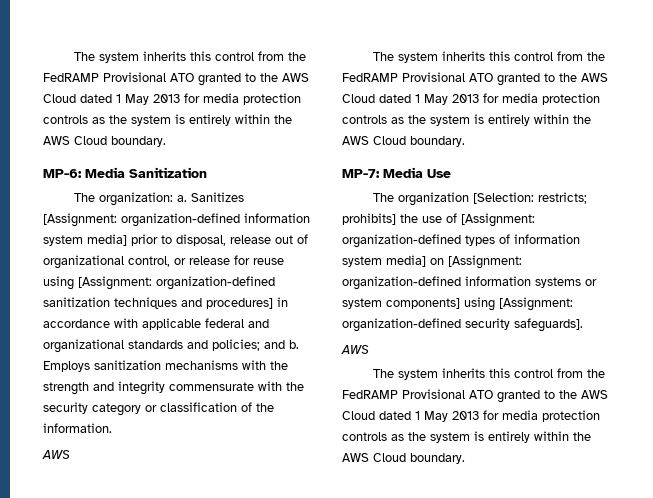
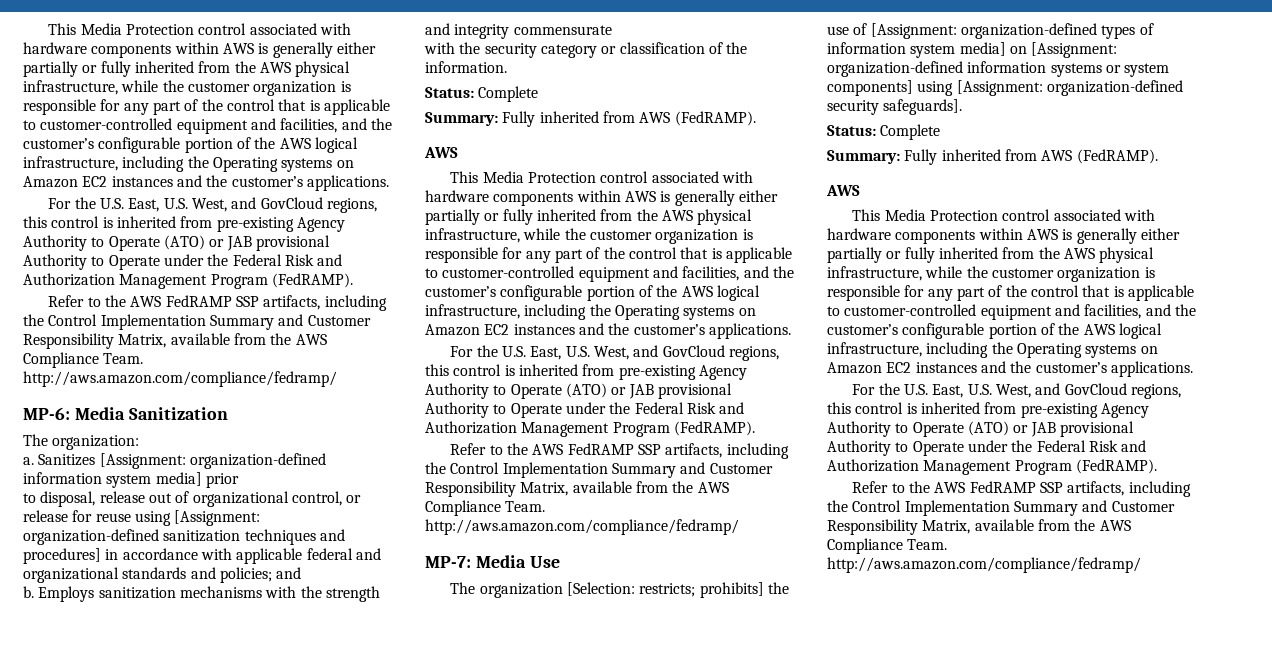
[74,51,307,63] [43,72,309,86] [43,93,301,105] [43,114,292,126] [43,136,166,147] The system inherits this control from the FedRAMP Provisional ATO granted to the AWS Cloud dated 1 May 2013 for media protection controls as the system is entirely within the AWS Cloud boundary. -> [48,23,351,35] [23,42,376,58] [23,61,351,77] [23,80,351,96] [23,99,390,115] [23,118,392,134] [23,137,358,153] [23,156,354,172] [23,175,389,191] [48,197,377,213] [23,216,345,232] [23,235,330,251] [23,254,343,270] [23,273,353,289] [48,295,387,311] [23,314,371,330] [23,333,327,349] [23,352,144,368] [23,371,337,387] This Media Protection control associated with hardware components within AWS is generally either partially or fully inherited from the AWS physical infrastructure, while the customer organization is responsible for any part of the control that is applicable to customer-controlled equipment and facilities, and the customer’s configurable portion of the AWS logical infrastructure, including the Operating systems on Amazon EC2 instances and the customer’s applications. // For the U.S. East, U.S. West, and GovCloud regions, this control is inherited from pre-existing Agency Authority to Operate (ATO) or JAB provisional Authority to Operate under the Federal Risk and Authorization Management Program (FedRAMP). // Refer to the AWS FedRAMP SSP artifacts, including the Control Implementation Summary and Customer Responsibility Matrix, available from the AWS Compliance Team. http://aws.amazon.com/compliance/fedramp/
(174, 199) none -> (140, 442) //
(158, 240) none -> (239, 480) //
(285, 344) none -> (302, 573) //
(254, 386) none -> (612, 30) //
[42,450,70,459] [373,51,606,63] [342,72,608,86] [342,93,600,105] [342,114,591,126] [342,136,465,147] AWS // The system inherits this control from the FedRAMP Provisional ATO granted to the AWS Cloud dated 1 May 2013 for media protection controls as the system is entirely within the AWS Cloud boundary. -> [425,86,539,102] [425,111,756,127] [424,147,458,158] [450,171,753,183] [425,190,778,206] [425,209,753,225] [425,228,753,244] [425,247,792,263] [425,266,794,282] [425,285,760,301] [425,304,756,320] [425,323,791,339] [450,345,779,361] [425,364,747,380] [425,383,732,399] [425,402,745,418] [425,421,755,437] [450,443,789,459] [425,462,773,478] [425,481,729,497] [425,500,546,516] [425,519,739,535] Status: Complete // Summary: Fully inherited from AWS (FedRAMP). // AWS // This Media Protection control associated with hardware components within AWS is generally either partially or fully inherited from the AWS physical infrastructure, while the customer organization is responsible for any part of the control that is applicable to customer-controlled equipment and facilities, and the customer’s configurable portion of the AWS logical infrastructure, including the Operating systems on Amazon EC2 instances and the customer’s applications. // For the U.S. East, U.S. West, and GovCloud regions, this control is inherited from pre-existing Agency Authority to Operate (ATO) or JAB provisional Authority to Operate under the Federal Risk and Authorization Management Program (FedRAMP). // Refer to the AWS FedRAMP SSP artifacts, including the Control Implementation Summary and Customer Responsibility Matrix, available from the AWS Compliance Team. http://aws.amazon.com/compliance/fedramp/
[341,345,369,354] [373,368,606,380] [342,389,608,403] [342,410,600,422] [342,431,591,443] [342,453,465,464] AWS // The system inherits this control from the FedRAMP Provisional ATO granted to the AWS Cloud dated 1 May 2013 for media protection controls as the system is entirely within the AWS Cloud boundary. -> [827,124,941,140] [827,149,1158,165] [826,185,860,196] [852,209,1155,221] [827,228,1180,244] [827,247,1155,263] [827,266,1155,282] [827,285,1194,301] [827,304,1196,320] [827,323,1162,339] [827,342,1158,358] [827,361,1193,377] [852,383,1181,399] [827,402,1149,418] [827,421,1134,437] [827,440,1147,456] [827,459,1157,475] [852,481,1191,497] [827,500,1175,516] [827,519,1131,535] [827,538,948,554] [827,557,1141,573] Status: Complete // Summary: Fully inherited from AWS (FedRAMP). // AWS // This Media Protection control associated with hardware components within AWS is generally either partially or fully inherited from the AWS physical infrastructure, while the customer organization is responsible for any part of the control that is applicable to customer-controlled equipment and facilities, and the customer’s configurable portion of the AWS logical infrastructure, including the Operating systems on Amazon EC2 instances and the customer’s applications. // For the U.S. East, U.S. West, and GovCloud regions, this control is inherited from pre-existing Agency Authority to Operate (ATO) or JAB provisional Authority to Operate under the Federal Risk and Authorization Management Program (FedRAMP). // Refer to the AWS FedRAMP SSP artifacts, including the Control Implementation Summary and Customer Responsibility Matrix, available from the AWS Compliance Team. http://aws.amazon.com/compliance/fedramp/

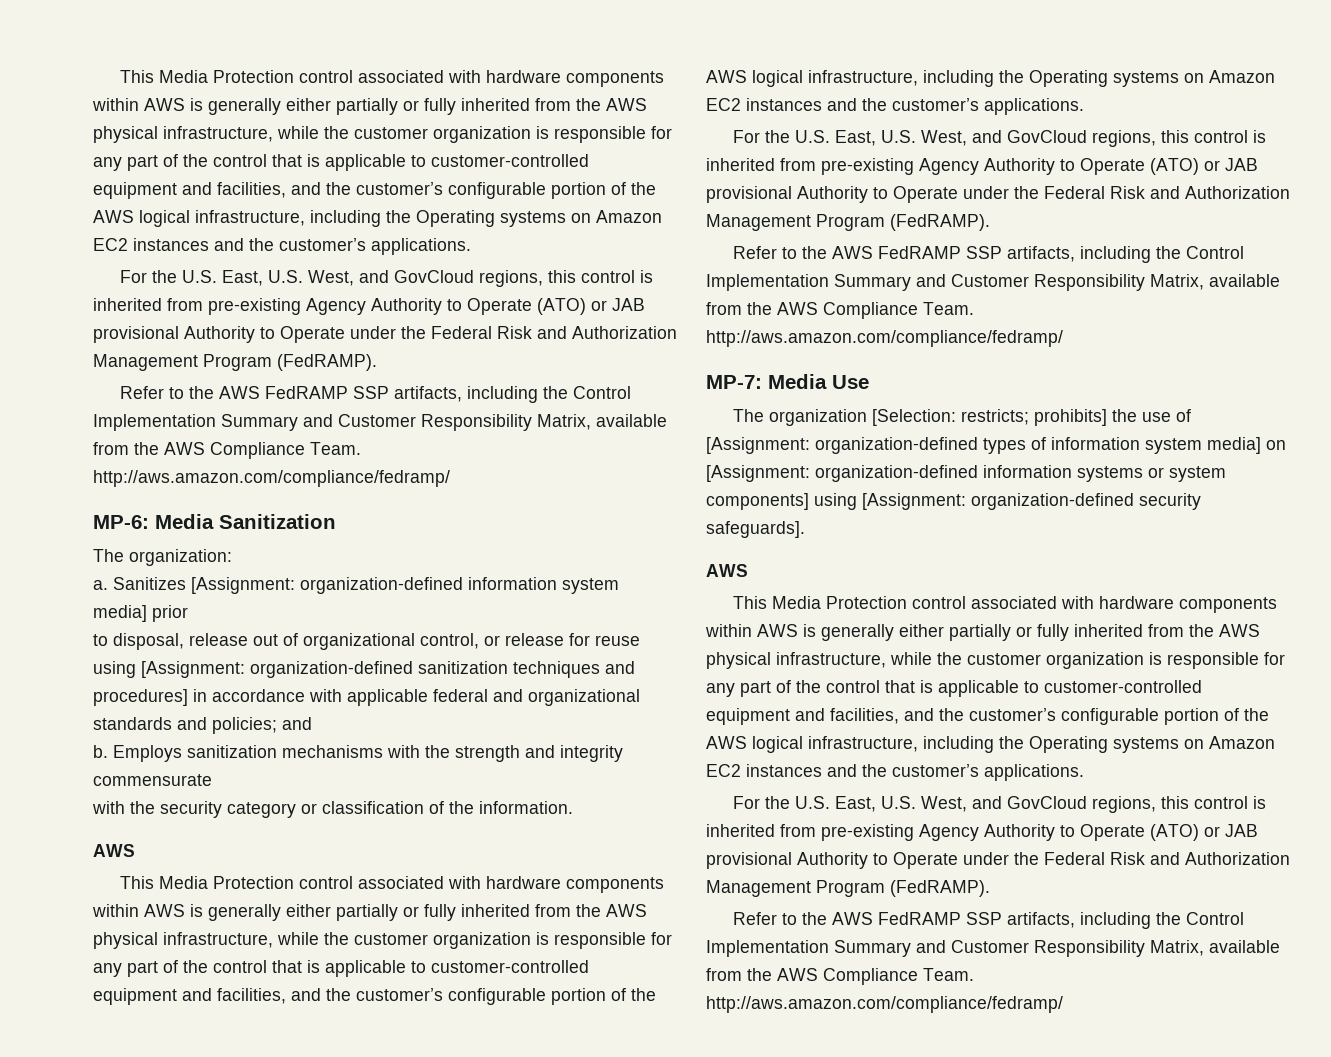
[425,86,539,102] [425,111,756,127] // Status: Complete // Summary: Fully inherited from AWS (FedRAMP). -> (573, 807) none
[827,124,941,140] [827,149,1158,165] // Status: Complete // Summary: Fully inherited from AWS (FedRAMP). -> (805, 529) none

